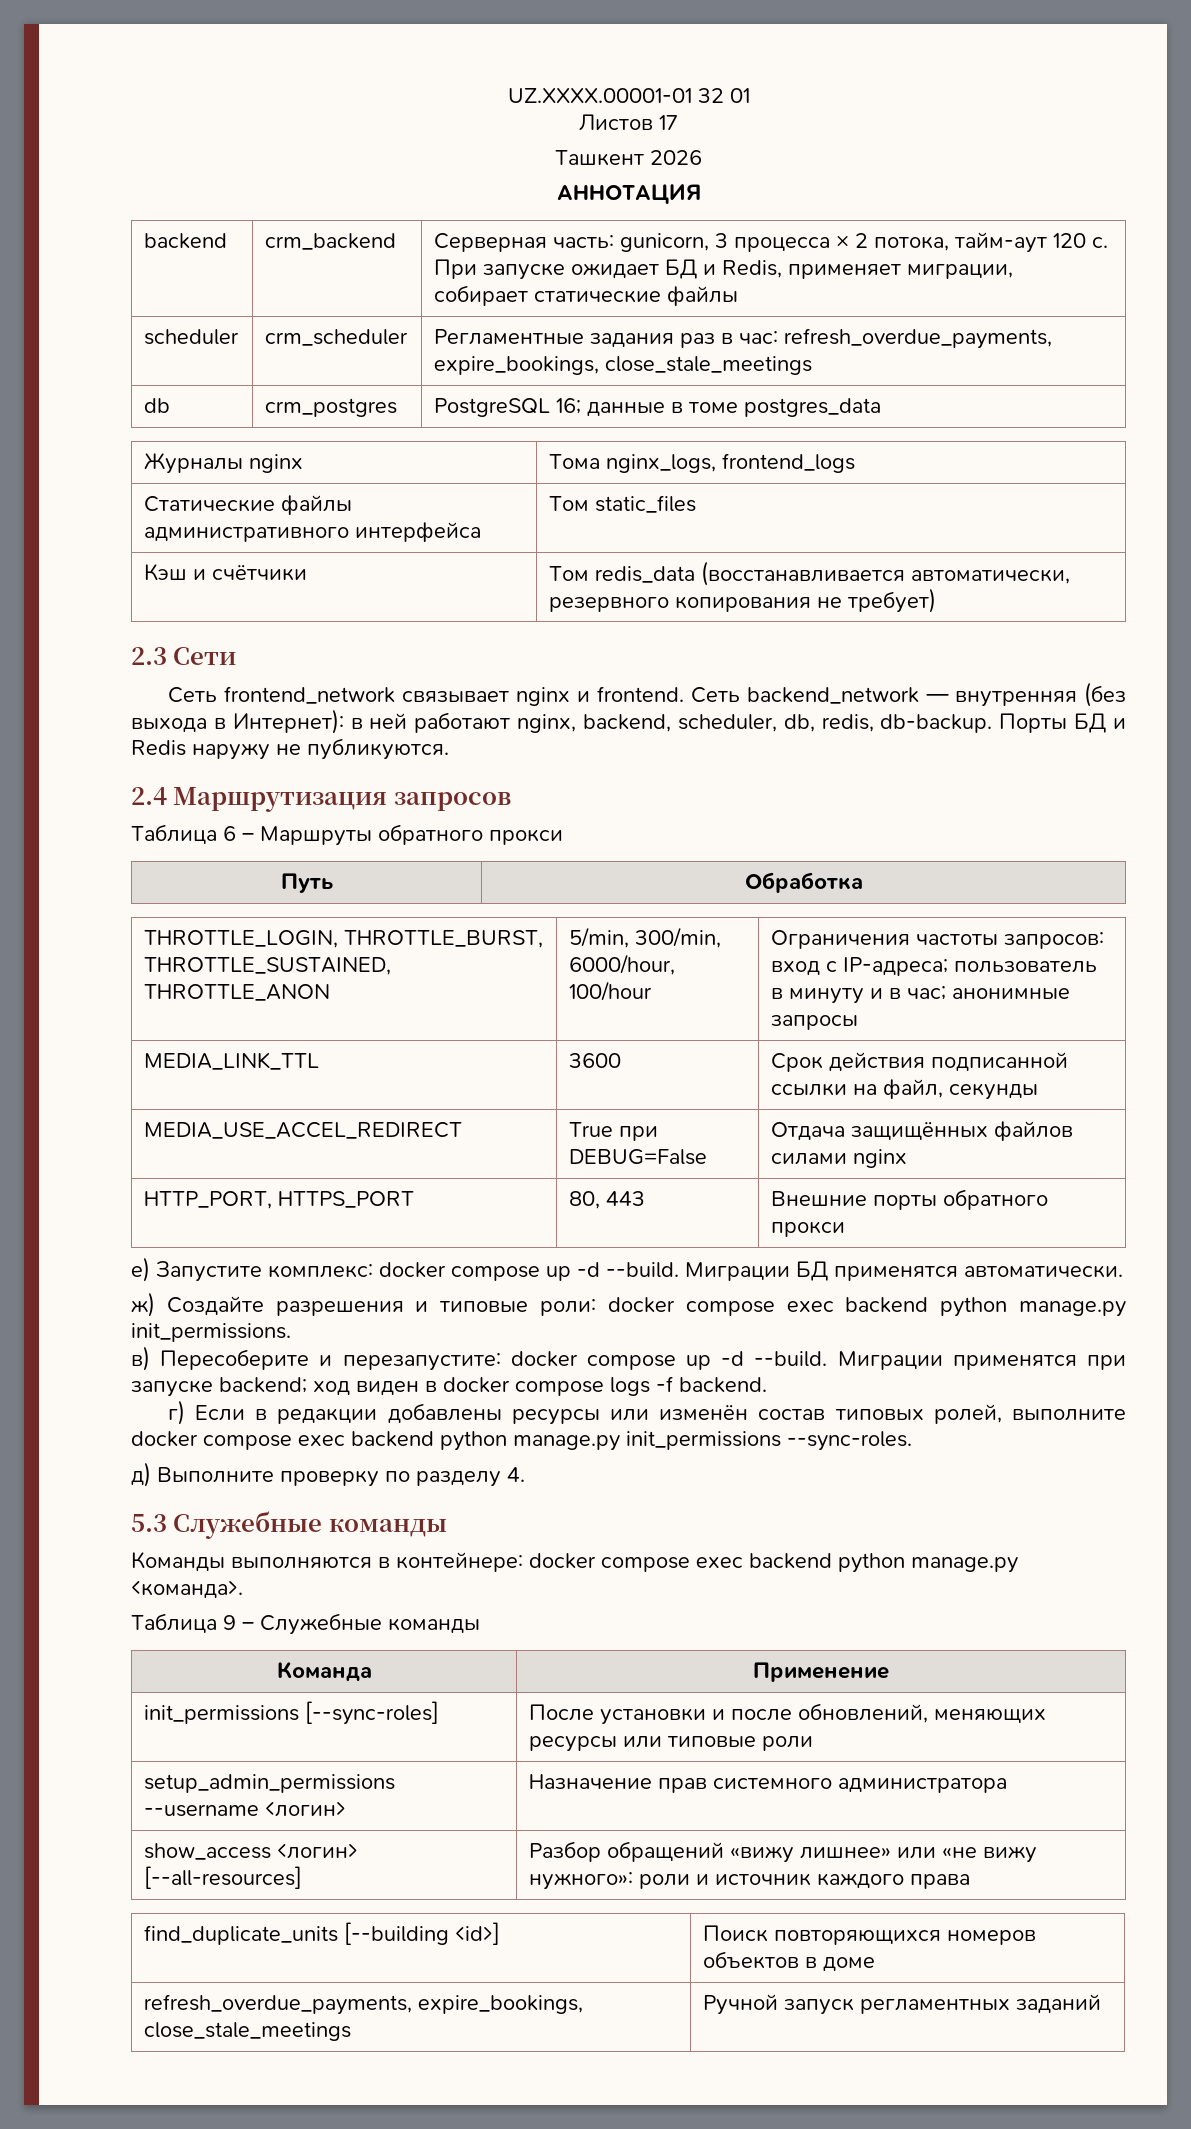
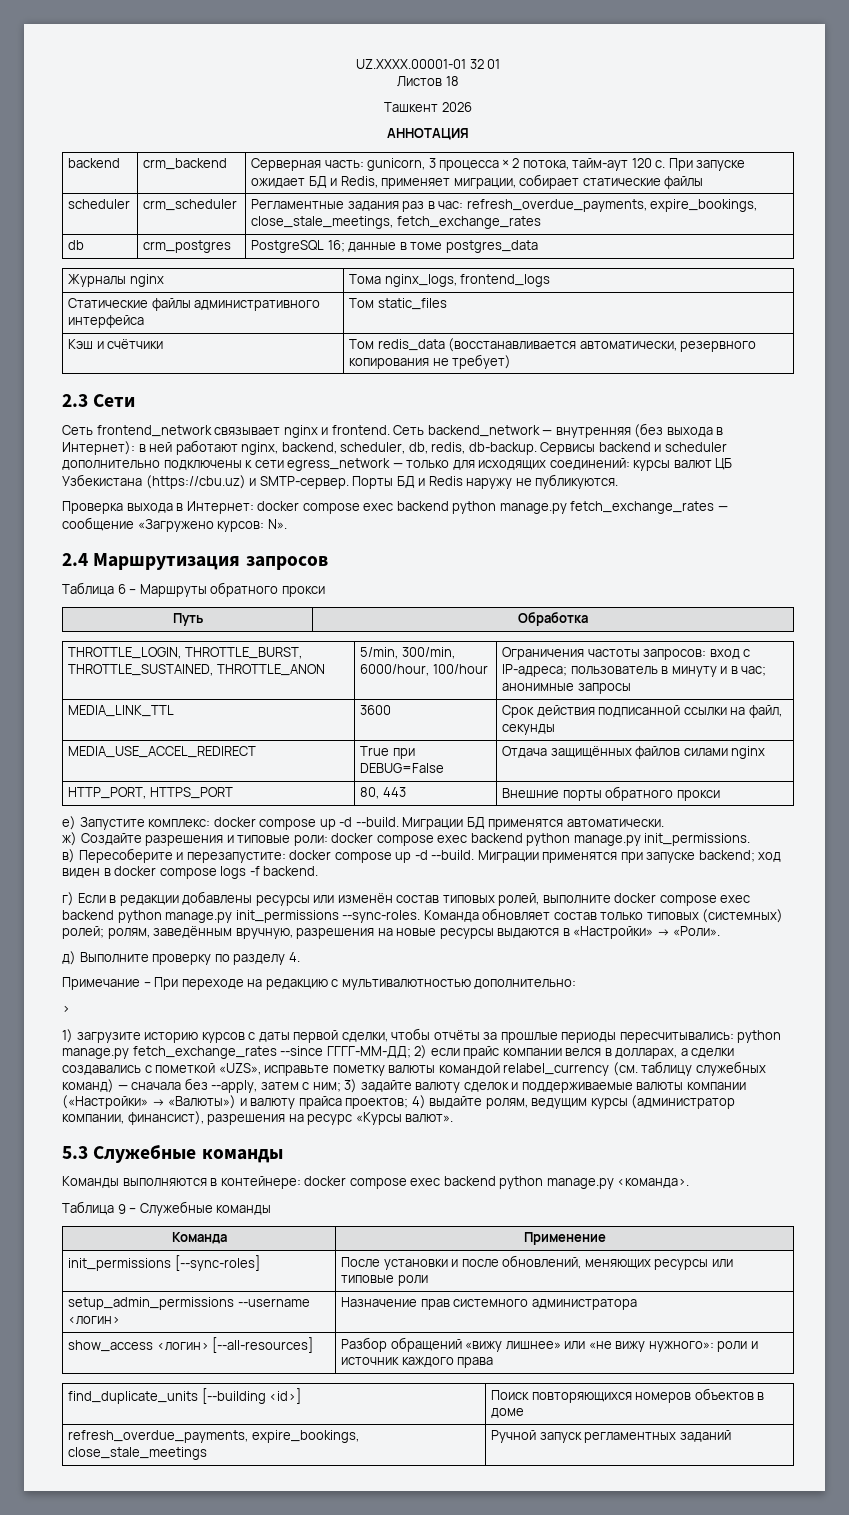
[659,115,678,130] 17 -> [445,76,459,86] 18
[605,356,813,375] close_stale_meetings -> [251,216,541,229] close_stale_meetings, fetch_exchange_rates
(993, 723) none -> [540,442,727,455] [62,458,733,471] [62,474,349,489] Сервисы backend и scheduler дополнительно подключены к сети egress_network — только для исходящих соединений: курсы валют ЦБ Узбекистана (https://cbu.uz) и SMTP-сервер.
(449, 749) none -> [62,501,728,514] [62,517,287,532] // Проверка выхода в Интернет: docker compose exec backend python manage.py fetch_exchange_rates — сообщение «Загружено курсов: N».
(912, 1441) none -> [423,908,784,923] [62,926,721,939] Команда обновляет состав только типовых (системных) ролей; ролям, заведённым вручную, разрешения на новые ресурсы выдаются в «Настройки» → «Роли».
(525, 1474) none -> [62,977,577,990] [62,1005,70,1013] [62,1028,782,1043] [62,1045,735,1059] [62,1061,766,1076] [62,1078,746,1093] [62,1095,736,1109] [62,1111,454,1125] // Примечание – При переходе на редакцию с мультивалютностью дополнительно: // > // 1) загрузите историю курсов с даты первой сделки, чтобы отчёты за прошлые периоды пересчитывались: python manage.py fetch_exchange_rates --since ГГГГ-ММ-ДД; 2) если прайс компании велся в долларах, а сделки создавались с пометкой «UZS», исправьте пометку валюты командой relabel_currency (см. таблицу служебных команд) — сначала без --apply, затем с ним; 3) задайте валюту сделок и поддерживаемые валюты компании («Настройки» → «Валюты») и валюту прайса проектов; 4) выдайте ролям, ведущим курсы (администратор компании, финансист), разрешения на ресурс «Курсы валют».

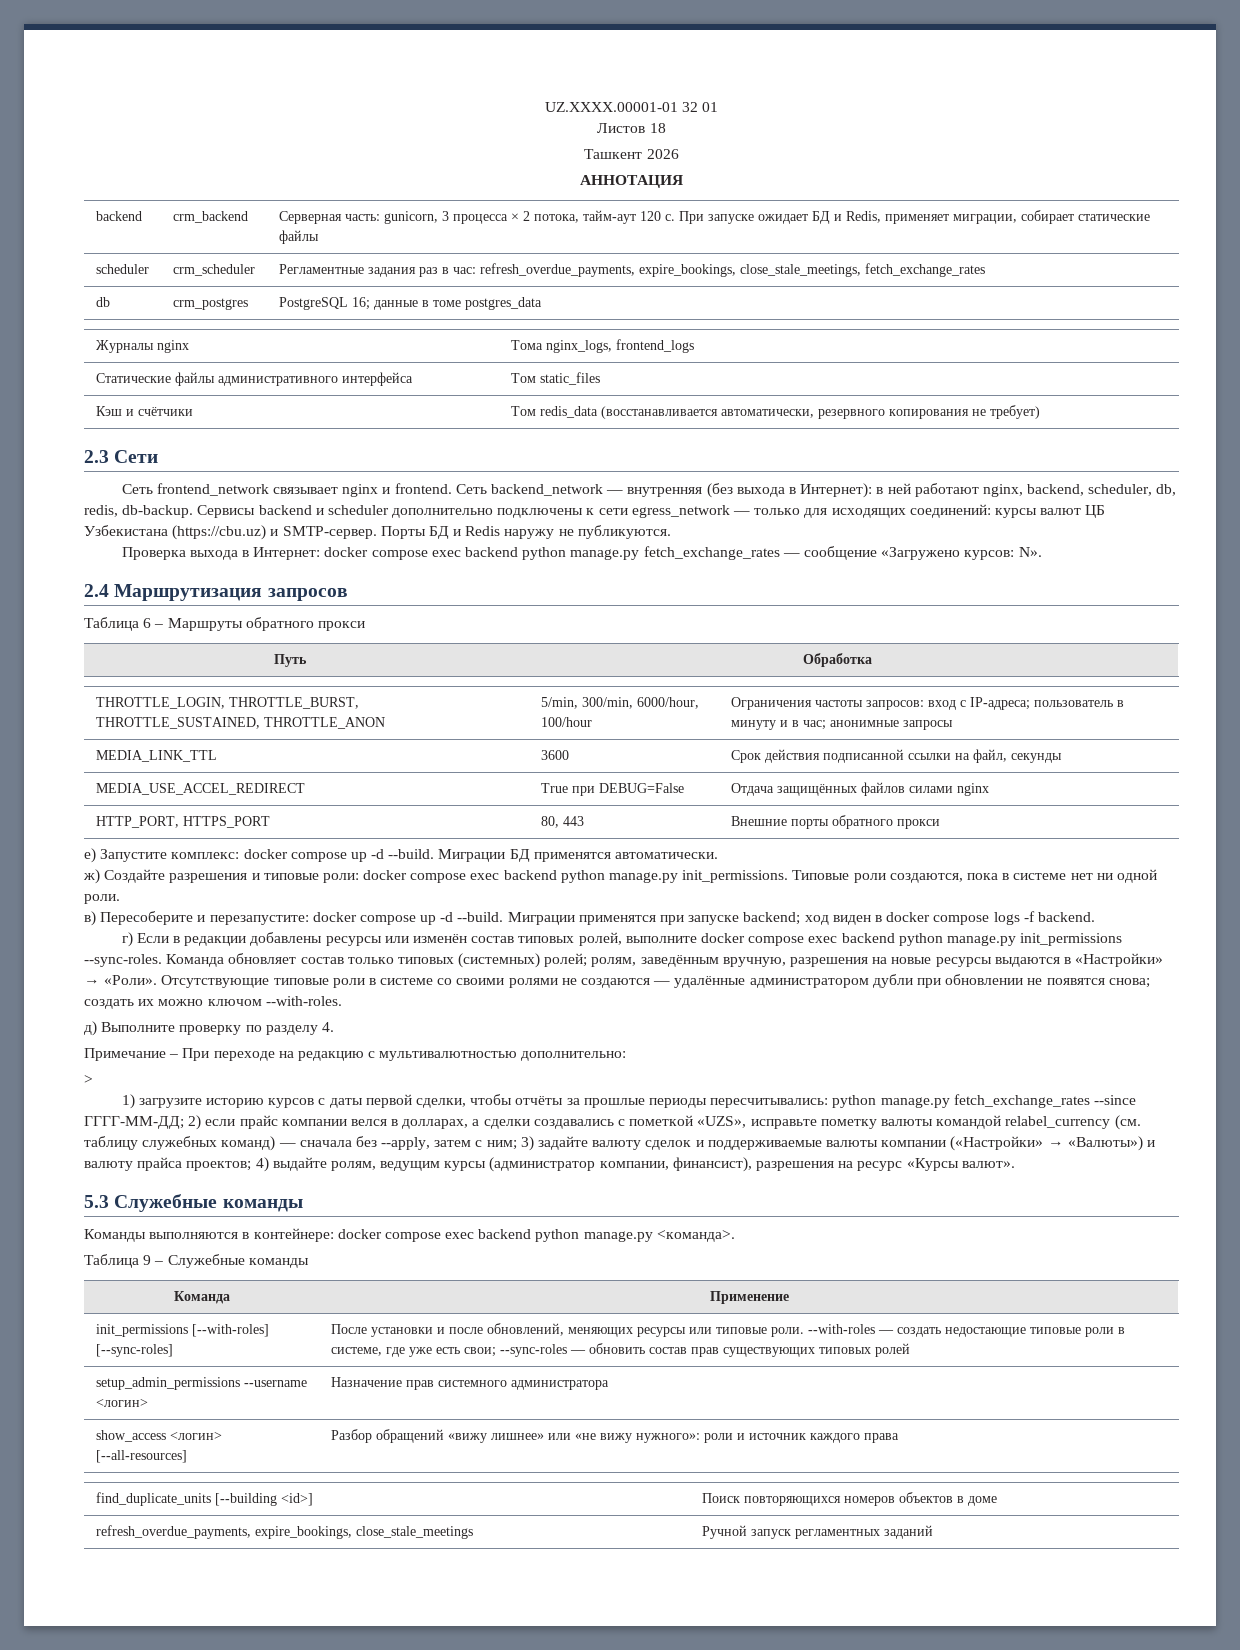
(751, 839) none -> [792,869,1157,883] [84,894,120,904] Типовые роли создаются, пока в системе нет ни одной роли.
(721, 931) none -> [161,974,1150,988] [84,996,342,1009] Отсутствующие типовые роли в системе со своими ролями не создаются — удалённые администратором дубли при обновлении не появятся снова; создать их можно ключом --with-roles.
(172, 1264) none -> [191,1324,269,1337] [--with-roles]
[397,1275,428,1286] роли -> [770,1324,1125,1337] [330,1343,910,1357] роли. --with-roles — создать недостающие типовые роли в системе, где уже есть свои; --sync-roles — обновить состав прав существующих типовых ролей

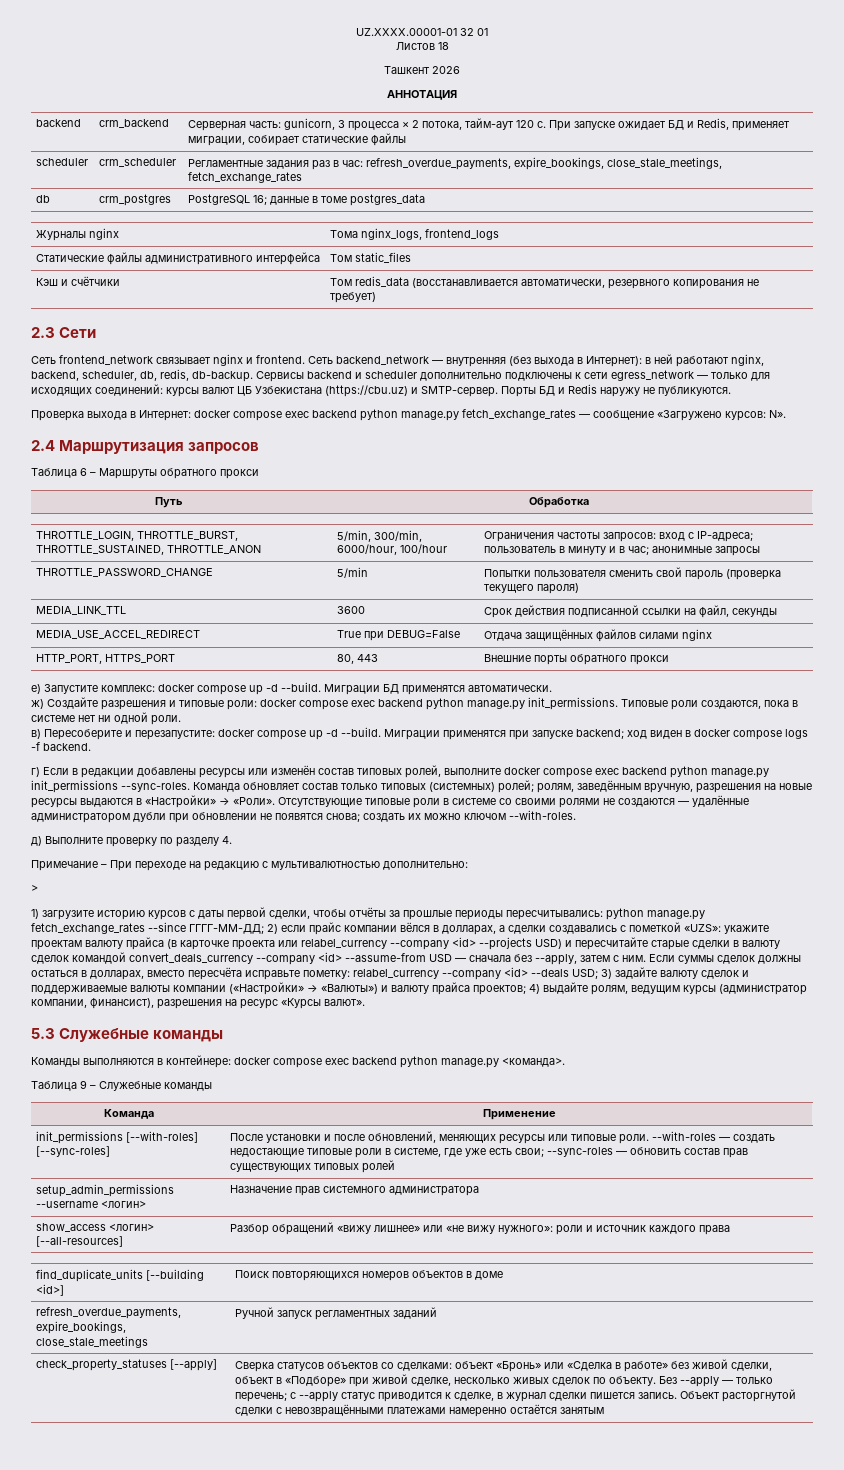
(953, 725) none -> [36,568,214,577] [337,567,369,578] [484,567,782,580] [484,583,580,594] // THROTTLE_PASSWORD_CHANGE | 5/min | Попытки пользователя сменить свой пароль (проверка текущего пароля)
[350,1119,387,1126] велся -> [400,922,430,932] вёлся
[697,1115,1141,1130] [84,1136,276,1151] «UZS», исправьте пометку валюты командой relabel_currency (см. таблицу служебных команд) -> [684,924,769,934] [31,937,780,950] [31,952,452,965] «UZS»: укажите проектам валюту прайса (в карточке проекта или relabel_currency --company <id> --projects USD) и пересчитайте старые сделки в валюту сделок командой convert_deals_currency --company <id> --assume-from USD
[486,1140,517,1150] ним; -> [622,954,801,964] [31,967,598,980] ним. Если суммы сделок должны остаться в долларах, вместо пересчёта исправьте пометку: relabel_currency --company <id> --deals USD;
(933, 1532) none -> [36,1359,218,1371] [235,1359,773,1372] [235,1374,774,1387] [235,1389,797,1402] [235,1404,605,1417] // check_property_statuses [--apply] | Сверка статусов объектов со сделками: объект «Бронь» или «Сделка в работе» без живой сделки, объект в «Подборе» при живой сделке, несколько живых сделок по объекту. Без --apply — только перечень; с --apply статус приводится к сделке, в журнал сделки пишется запись. Объект расторгнутой сделки с невозвращёнными платежами намеренно остаётся занятым

